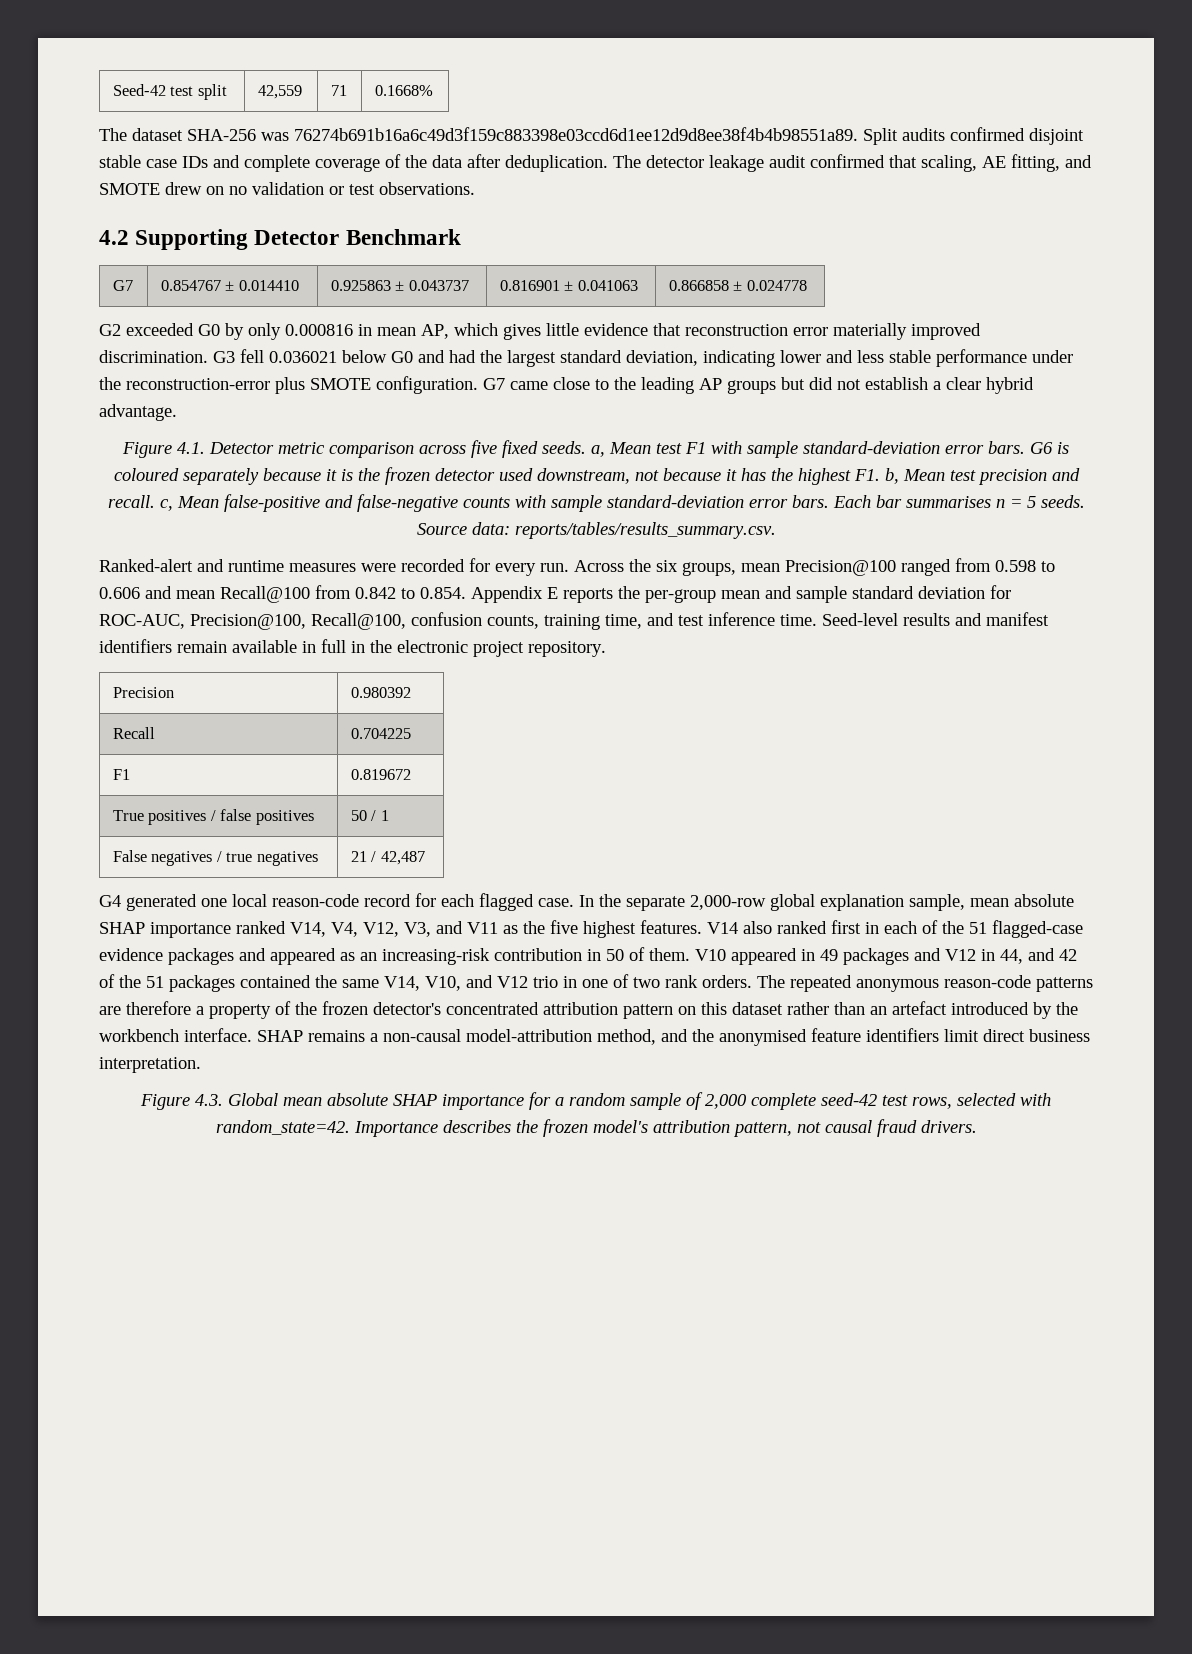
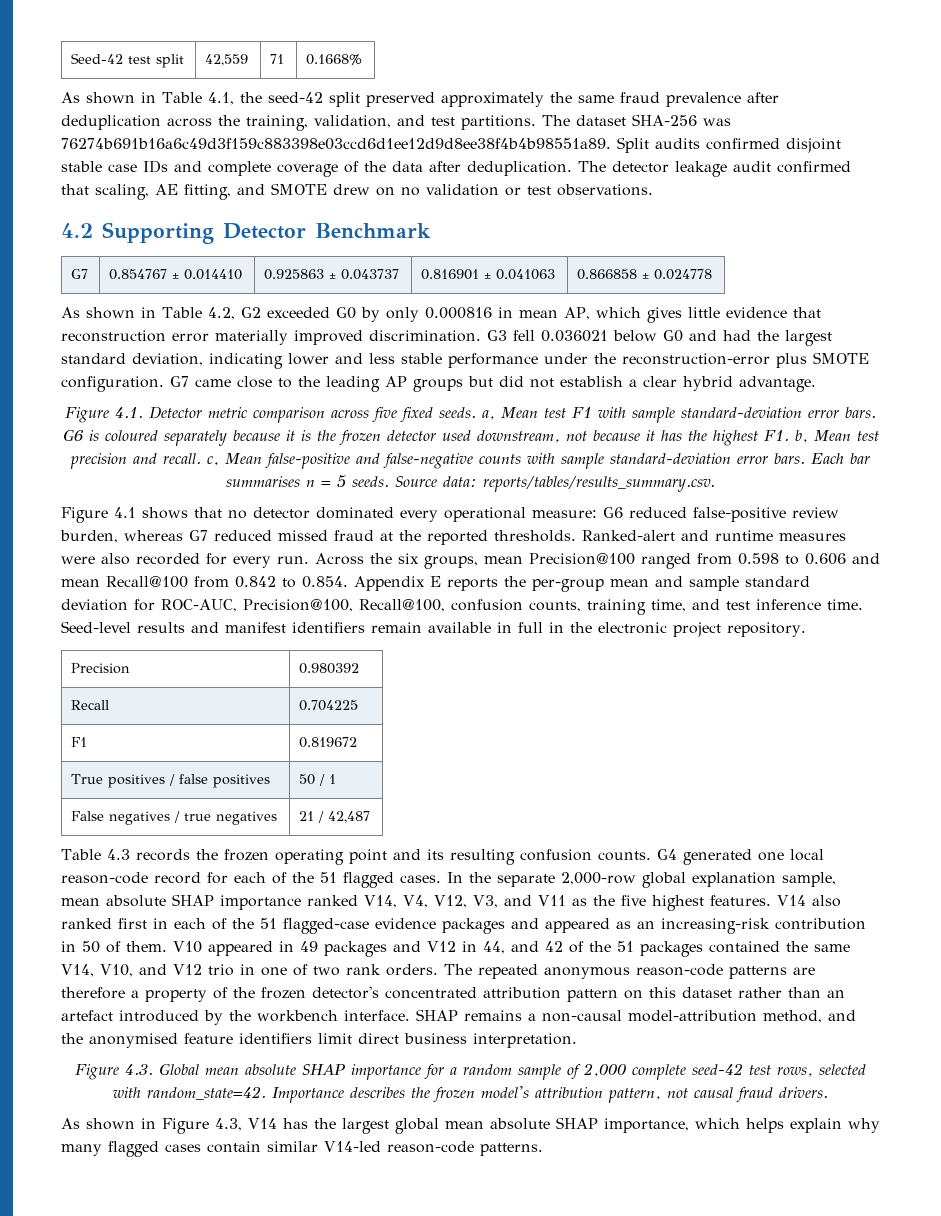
(433, 90) none -> [61,92,779,107] [61,115,536,131] As shown in Table 4.1, the seed-42 split preserved approximately the same fraud prevalence after deduplication across the training, validation, and test partitions.
(807, 285) none -> [61,307,235,320] As shown in Table 4.2,
(776, 530) none -> [61,507,839,523] [60,530,576,545] Figure 4.1 shows that no detector dominated every operational measure: G6 reduced false-positive review burden, whereas G7 reduced missed fraud at the reported thresholds.
(396, 567) none -> [101,553,130,565] also
(425, 858) none -> [61,849,651,865] Table 4.3 records the frozen operating point and its resulting confusion counts.
[479,893,574,911] flagged case. -> [272,872,441,888] of the 51 flagged cases.
(977, 1126) none -> [61,1117,880,1134] [61,1141,543,1157] // As shown in Figure 4.3, V14 has the largest global mean absolute SHAP importance, which helps explain why many flagged cases contain similar V14-led reason-code patterns.

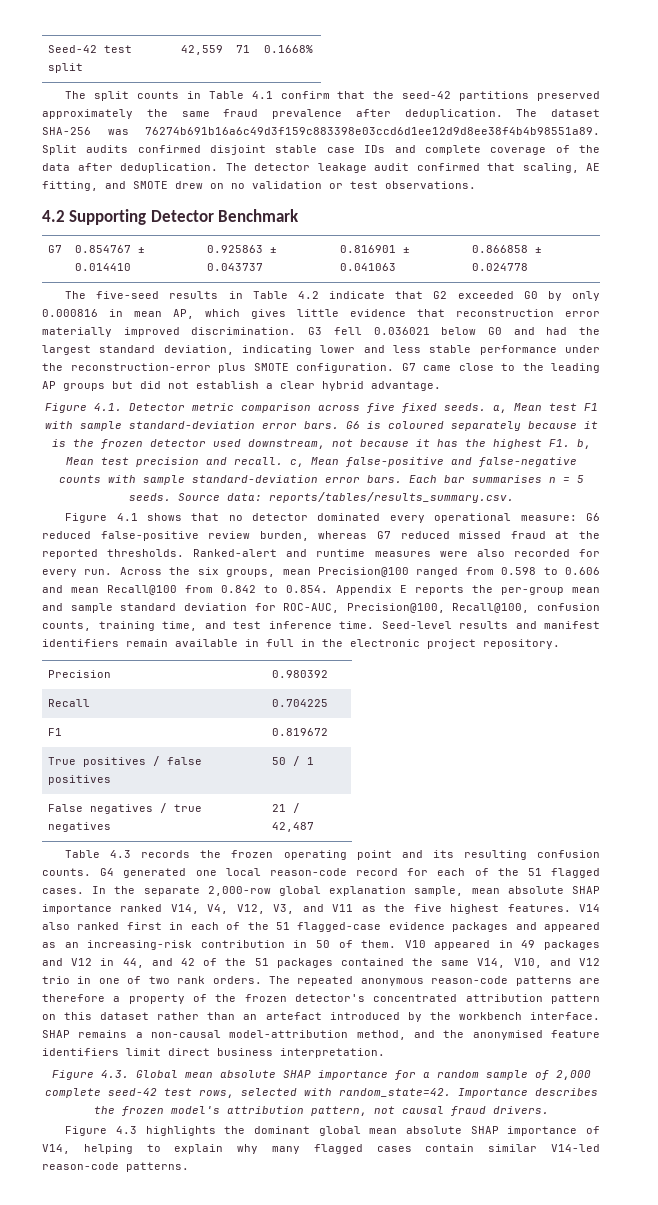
[61,92,234,105] As shown in Table 4.1, -> [65,91,366,101] The split counts in Table 4.1 confirm that
[328,92,360,107] split -> [459,91,530,101] partitions
[61,115,536,131] deduplication across the training, validation, and test partitions. -> [404,109,503,119] deduplication.
[61,307,235,320] As shown in Table 4.2, -> [65,291,424,299] The five-seed results in Table 4.2 indicate that
[61,1117,784,1134] As shown in Figure 4.3, V14 has the largest global mean absolute SHAP importance, which helps -> [65,1126,600,1136] [42,1144,161,1154] Figure 4.3 highlights the dominant global mean absolute SHAP importance of V14, helping to

